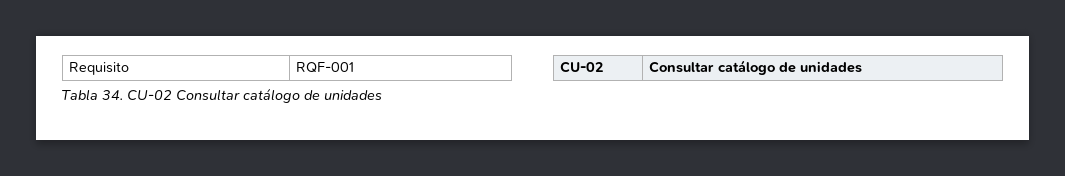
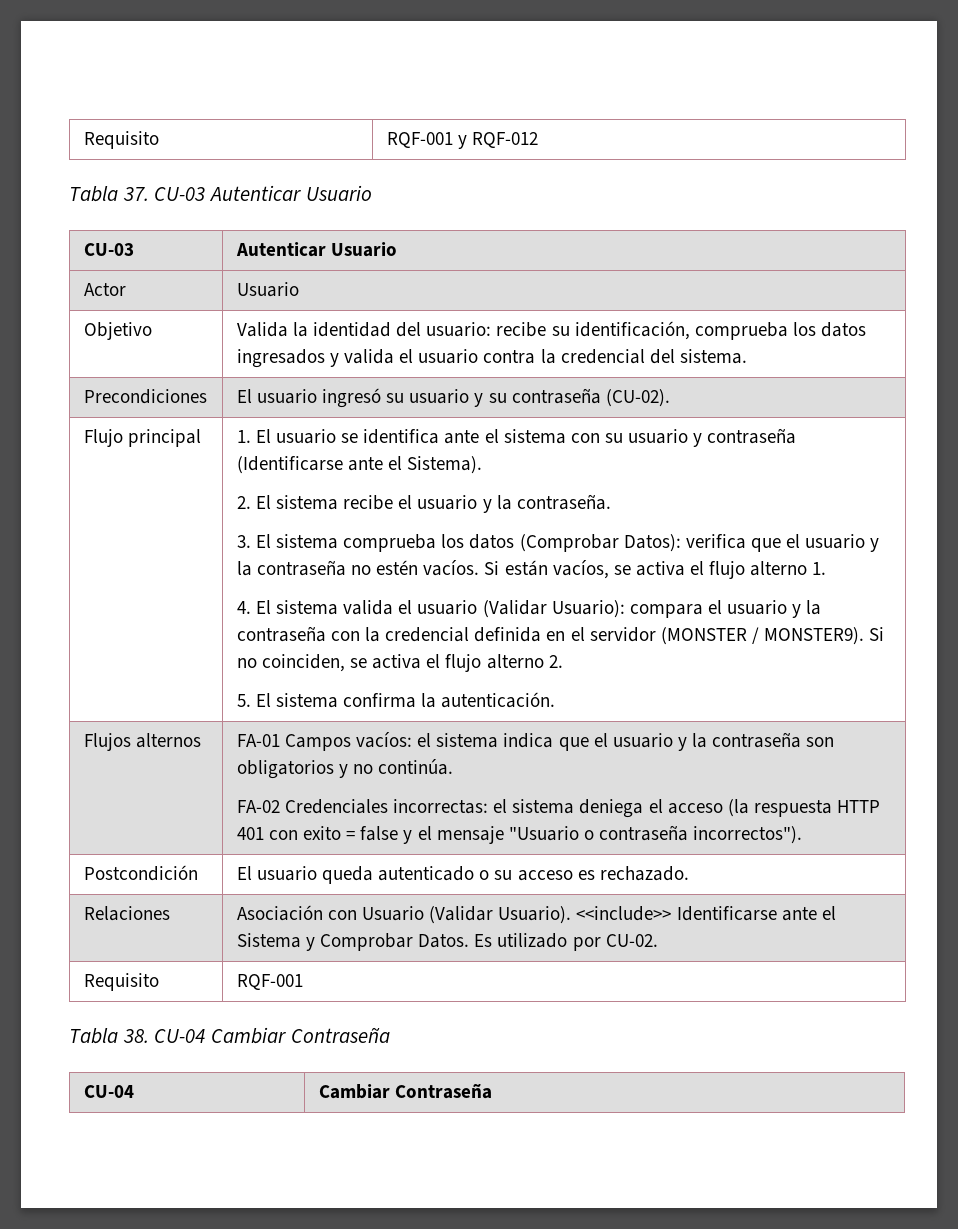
[68,62,129,75] [295,62,354,73] [62,88,382,103] [559,61,603,73] [648,60,862,75] Requisito | RQF-001 // Tabla 34. CU-02 Consultar catálogo de unidades // CU-02 | Consultar catálogo de unidades -> [83,131,159,149] [386,132,539,149] [69,185,372,202] [83,243,134,256] [235,242,397,257] [83,283,126,296] [236,282,299,297] [83,322,152,340] [236,321,867,340] [236,349,747,368] [83,389,207,404] [236,388,670,408] [83,429,201,447] [236,428,797,447] [236,456,483,474] [236,494,611,513] [236,534,880,552] [236,560,827,579] [236,600,822,618] [236,626,885,645] [236,654,563,672] [236,692,556,708] [83,733,201,751] [236,732,835,751] [236,759,454,779] [236,799,881,818] [236,825,803,844] [83,865,198,881] [236,866,689,884] [83,906,170,921] [236,905,836,924] [236,933,658,951] [83,973,159,991] [236,974,303,990] [69,1027,390,1044] [83,1085,134,1098] [318,1083,492,1099] Requisito | RQF-001 y RQF-012 // Tabla 37. CU-03 Autenticar Usuario // CU-03 | Autenticar Usuario // Actor | Usuario // Objetivo | Valida la identidad del usuario: recibe su identificación, comprueba los datos ingresados y valida el usuario contra la credencial del sistema. // Precondiciones | El usuario ingresó su usuario y su contraseña (CU-02). // Flujo principal | 1. El usuario se identifica ante el sistema con su usuario y contraseña (Identificarse ante el Sistema). // 2. El sistema recibe el usuario y la contraseña. // 3. El sistema comprueba los datos (Comprobar Datos): verifica que el usuario y la contraseña no estén vacíos. Si están vacíos, se activa el flujo alterno 1. // 4. El sistema valida el usuario (Validar Usuario): compara el usuario y la contraseña con la credencial definida en el servidor (MONSTER / MONSTER9). Si no coinciden, se activa el flujo alterno 2. // 5. El sistema confirma la autenticación. // Flujos alternos | FA-01 Campos vacíos: el sistema indica que el usuario y la contraseña son obligatorios y no continúa. // FA-02 Credenciales incorrectas: el sistema deniega el acceso (la respuesta HTTP 401 con exito = false y el mensaje "Usuario o contraseña incorrectos"). // Postcondición | El usuario queda autenticado o su acceso es rechazado. // Relaciones | Asociación con Usuario (Validar Usuario). <<include>> Identificarse ante el Sistema y Comprobar Datos. Es utilizado por CU-02. // Requisito | RQF-001 // Tabla 38. CU-04 Cambiar Contraseña // CU-04 | Cambiar Contraseña

